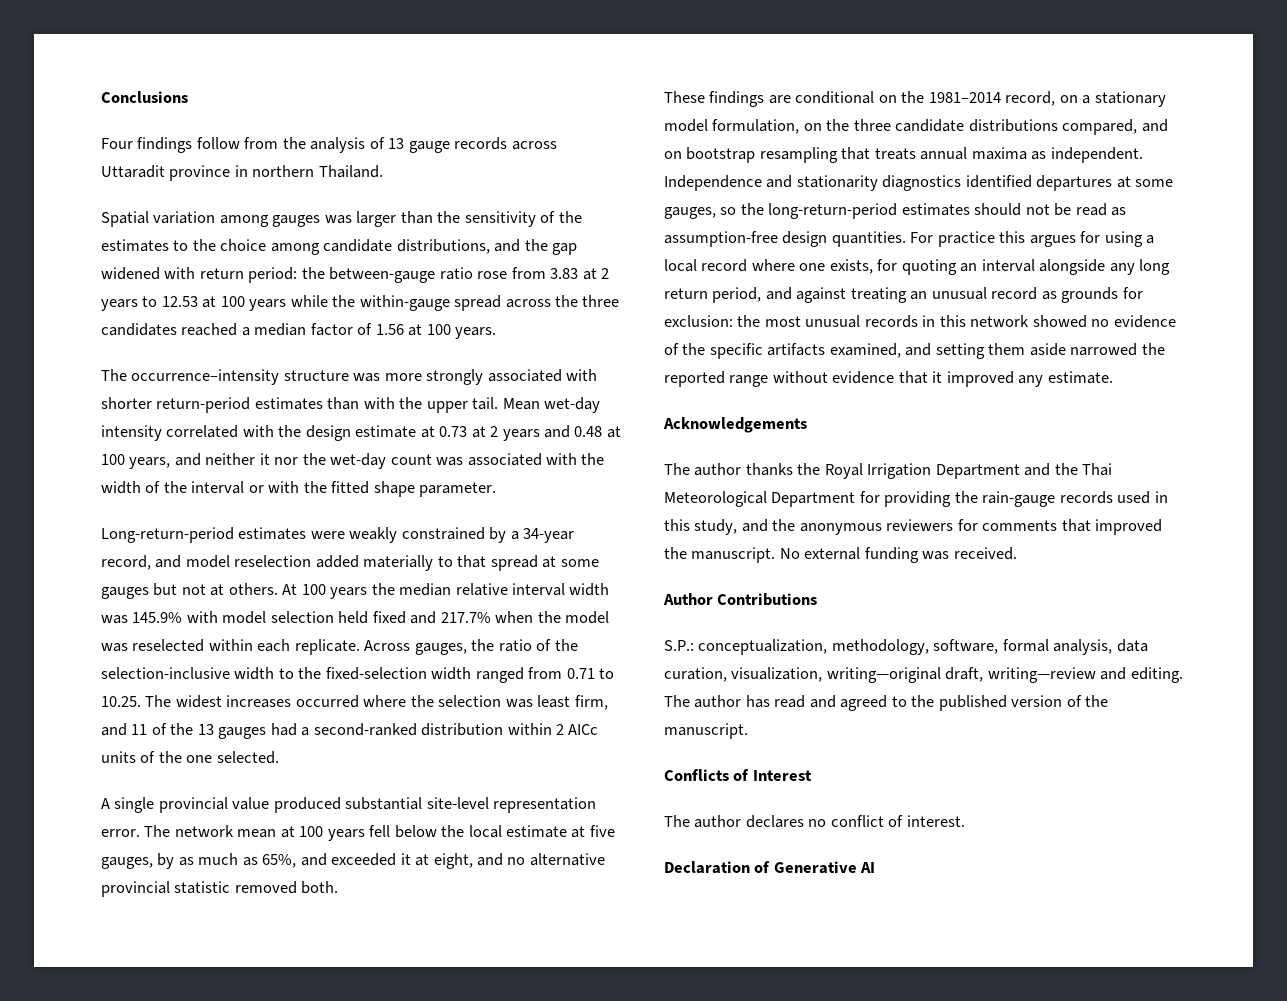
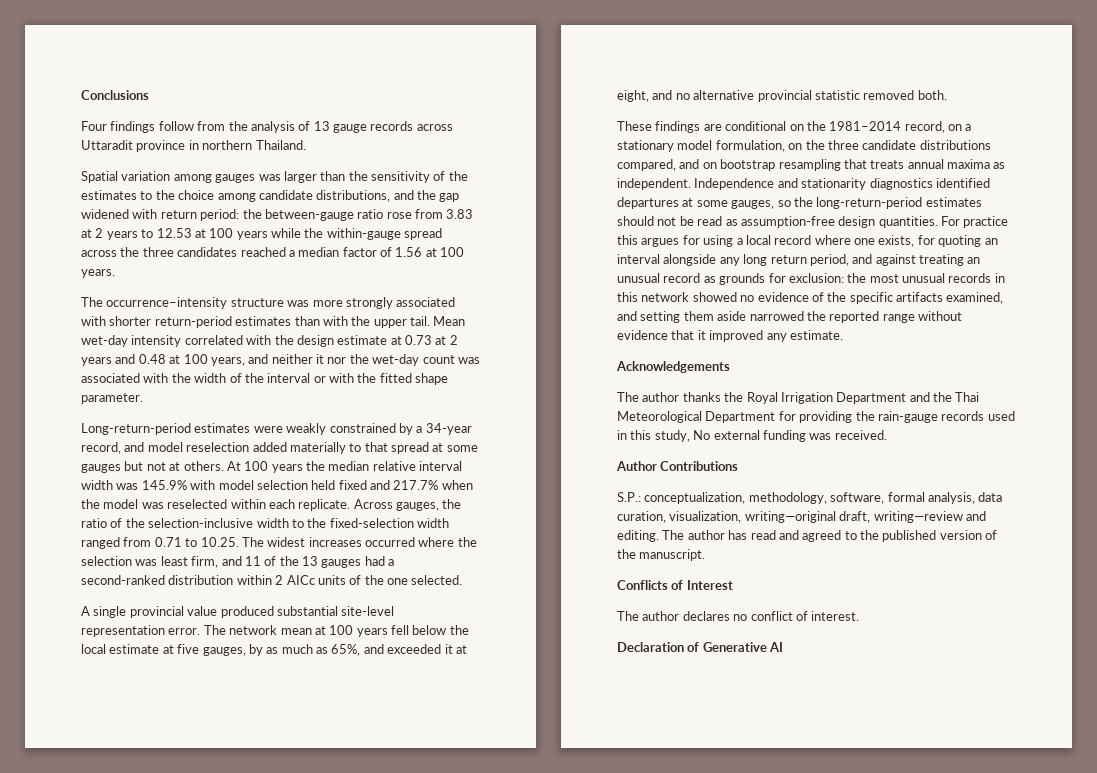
[741,519,1163,535] [664,547,776,563] and the anonymous reviewers for comments that improved the manuscript. -> (690, 436) none

